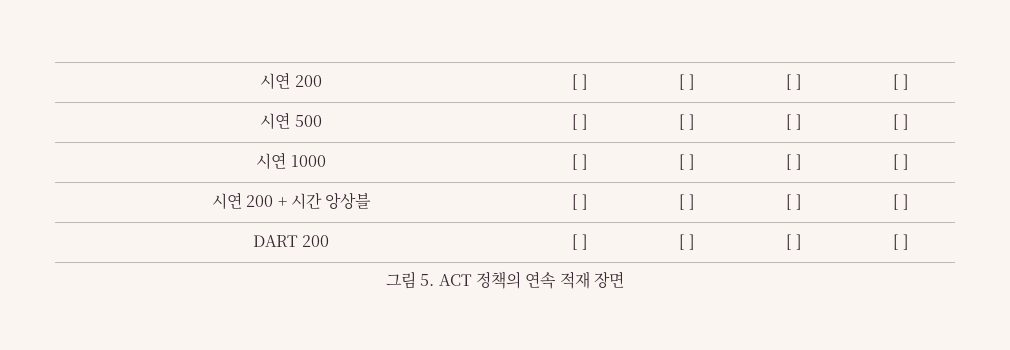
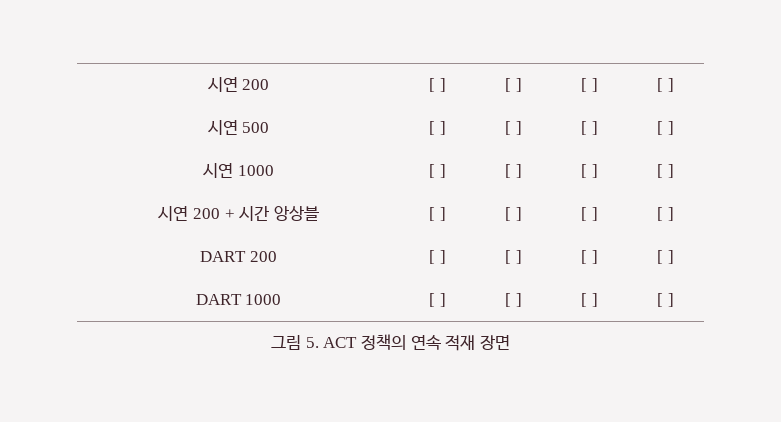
(910, 242) none -> [195,294,282,305] [429,293,446,307] [505,293,522,307] [581,293,598,307] [657,293,674,307] // DART 1000 | [ ] | [ ] | [ ] | [ ]

